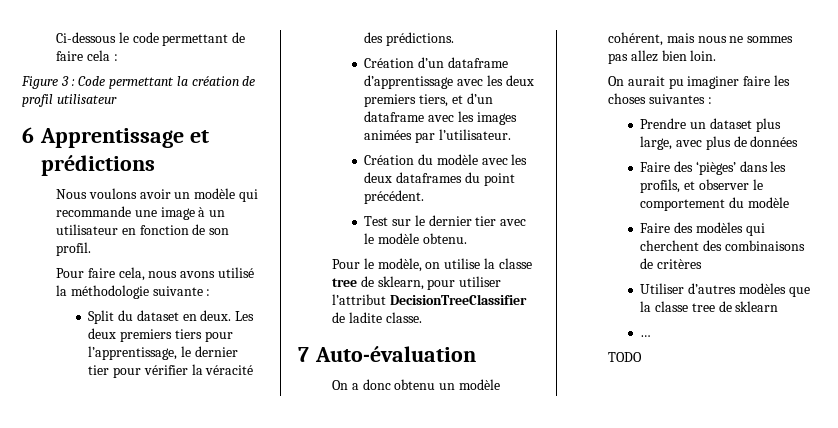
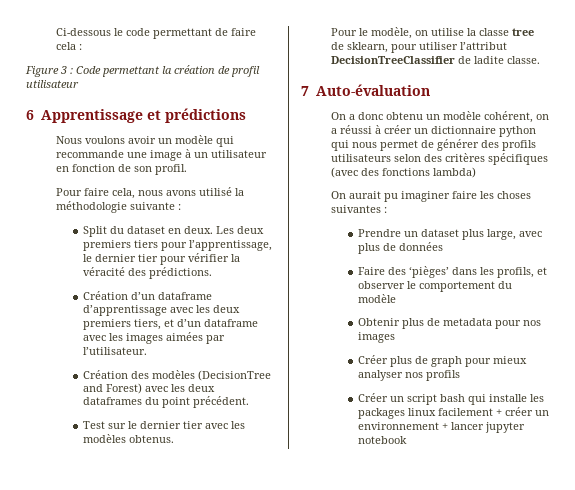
[364,130,413,140] animées -> [165,332,203,341] aimées
[418,154,478,165] du modèle -> [130,370,271,381] [82,383,142,394] des modèles (DecisionTree and Forest)
[364,233,467,244] le modèle obtenu. -> [230,421,245,429] [82,434,174,443] les modèles obtenus.
[666,33,794,43] [607,50,717,64] mais nous ne sommes pas allez bien loin. -> [535,114,549,120] [330,125,536,137] [330,139,536,151] [330,153,548,165] [330,167,476,178] on a réussi à créer un dictionnaire python qui nous permet de générer des profils utilisateurs selon des critères spécifiques (avec des fonctions lambda)
[640,222,765,236] [640,240,805,251] [640,258,703,269] [640,283,810,297] [640,301,779,312] [640,335,652,337] [607,352,642,362] Faire des modèles qui cherchent des combinaisons de critères // Utiliser d’autres modèles que la classe tree de sklearn // … // TODO -> [357,318,541,329] [357,332,395,343] [357,355,527,367] [357,370,460,381] [357,393,544,405] [357,407,549,419] [357,422,525,433] [357,436,407,444] Obtenir plus de metadata pour nos images // Créer plus de graph pour mieux analyser nos profils // Créer un script bash qui installe les packages linux facilement + créer un environnement + lancer jupyter notebook

